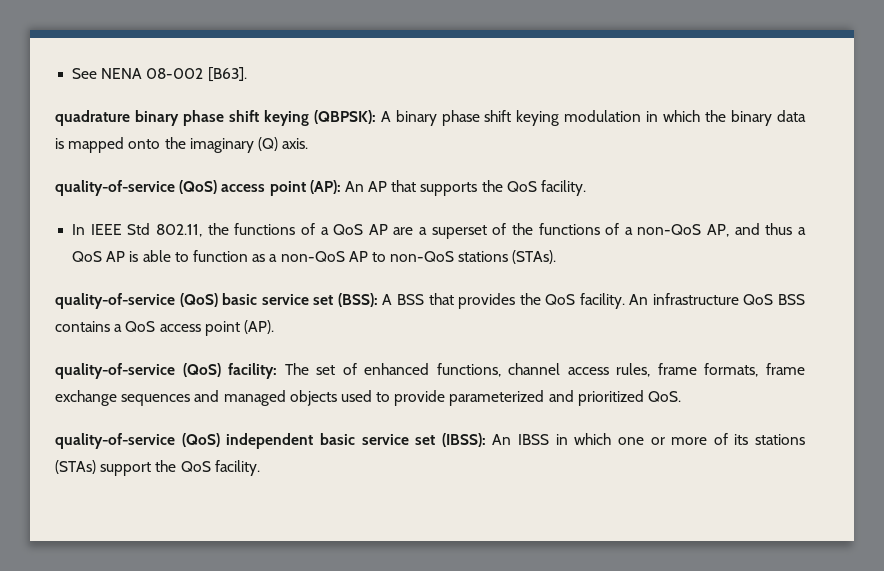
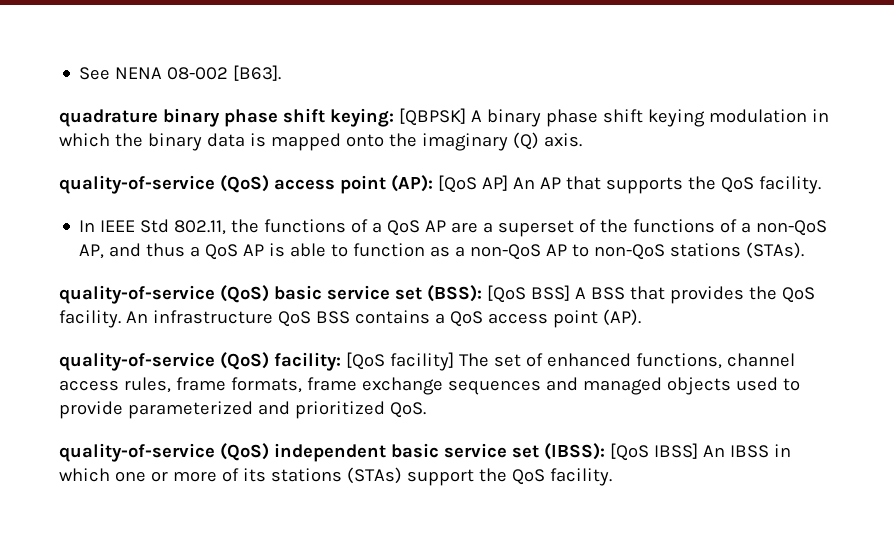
[263,110,376,126] keying (QBPSK): -> [329,108,466,127] keying: [QBPSK]
(341, 187) none -> [437,175,508,193] [QoS AP]
(378, 300) none -> [486,285,570,303] [QoS BSS]
(278, 371) none -> [345,352,454,371] [QoS facility]
(486, 440) none -> [609,443,698,461] [QoS IBSS]

